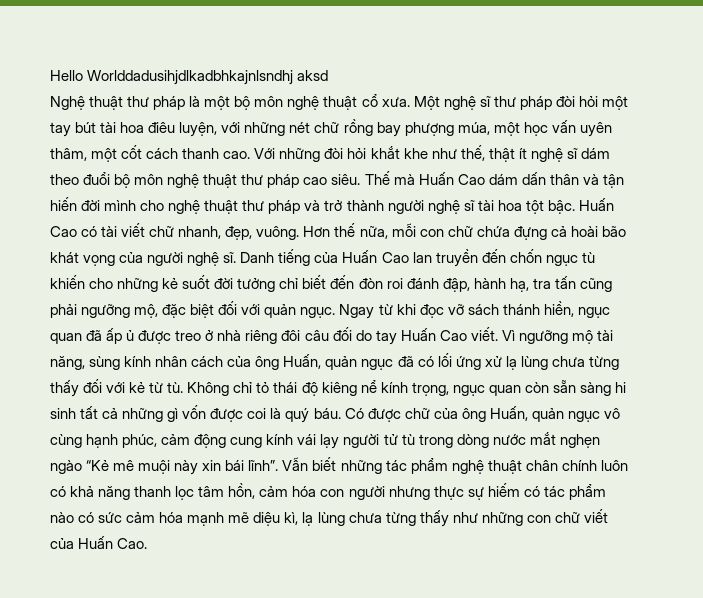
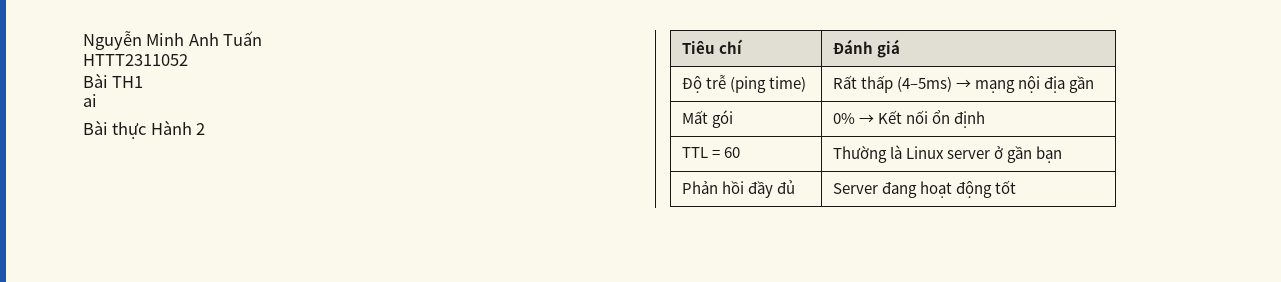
[50,70,329,85] [50,94,628,110] [50,119,612,137] [50,145,610,162] [50,171,624,188] [50,197,614,214] [50,223,626,240] [50,249,595,267] [50,275,612,292] [50,301,610,319] [50,327,613,345] [50,353,619,370] [50,379,626,397] [50,405,620,423] [50,432,600,449] [50,457,628,475] [50,483,606,500] [50,509,608,527] [50,536,148,549] Hello Worlddadusihjdlkadbhkajnlsndhj aksd // Nghệ thuật thư pháp là một bộ môn nghệ thuật cổ xưa. Một nghệ sĩ thư pháp đòi hỏi một tay bút tài hoa điêu luyện, với những nét chữ rồng bay phượng múa, một học vấn uyên thâm, một cốt cách thanh cao. Với những đòi hỏi khắt khe như thế, thật ít nghệ sĩ dám theo đuổi bộ môn nghệ thuật thư pháp cao siêu. Thế mà Huấn Cao dám dấn thân và tận hiến đời mình cho nghệ thuật thư pháp và trở thành người nghệ sĩ tài hoa tột bậc. Huấn Cao có tài viết chữ nhanh, đẹp, vuông. Hơn thế nữa, mỗi con chữ chứa đựng cả hoài bão khát vọng của người nghệ sĩ. Danh tiếng của Huấn Cao lan truyền đến chốn ngục tù khiến cho những kẻ suốt đời tưởng chỉ biết đến đòn roi đánh đập, hành hạ, tra tấn cũng phải ngưỡng mộ, đặc biệt đối với quản ngục. Ngay từ khi đọc vỡ sách thánh hiền, ngục quan đã ấp ủ được treo ở nhà riêng đôi câu đối do tay Huấn Cao viết. Vì ngưỡng mộ tài năng, sùng kính nhân cách của ông Huấn, quản ngục đã có lối ứng xử lạ lùng chưa từng thấy đối với kẻ từ tù. Không chỉ tỏ thái độ kiêng nể kính trọng, ngục quan còn sẵn sàng hi sinh tất cả những gì vốn được coi là quý báu. Có được chữ của ông Huấn, quản ngục vô cùng hạnh phúc, cảm động cung kính vái lạy người tử tù trong dòng nước mắt nghẹn ngào “Kẻ mê muội này xin bái lĩnh”. Vẫn biết những tác phẩm nghệ thuật chân chính luôn có khả năng thanh lọc tâm hồn, cảm hóa con người nhưng thực sự hiếm có tác phẩm nào có sức cảm hóa mạnh mẽ diệu kì, lạ lùng chưa từng thấy như những con chữ viết của Huấn Cao. -> [83,31,263,50] [83,54,188,66] [83,73,144,88] [83,94,97,107] [83,120,206,139] [681,39,743,54] [832,39,900,58] [681,75,806,93] [832,75,1094,93] [681,110,733,128] [832,110,985,128] [681,147,740,158] [832,145,1062,163] [681,180,795,198] [832,180,1016,198] Nguyễn Minh Anh Tuấn // HTTT2311052 // Bài TH1 // ai // Bài thực Hành 2 // Tiêu chí | Đánh giá // Độ trễ (ping time) | Rất thấp (4–5ms) → mạng nội địa gần // Mất gói | 0% → Kết nối ổn định // TTL = 60 | Thường là Linux server ở gần bạn // Phản hồi đầy đủ | Server đang hoạt động tốt

